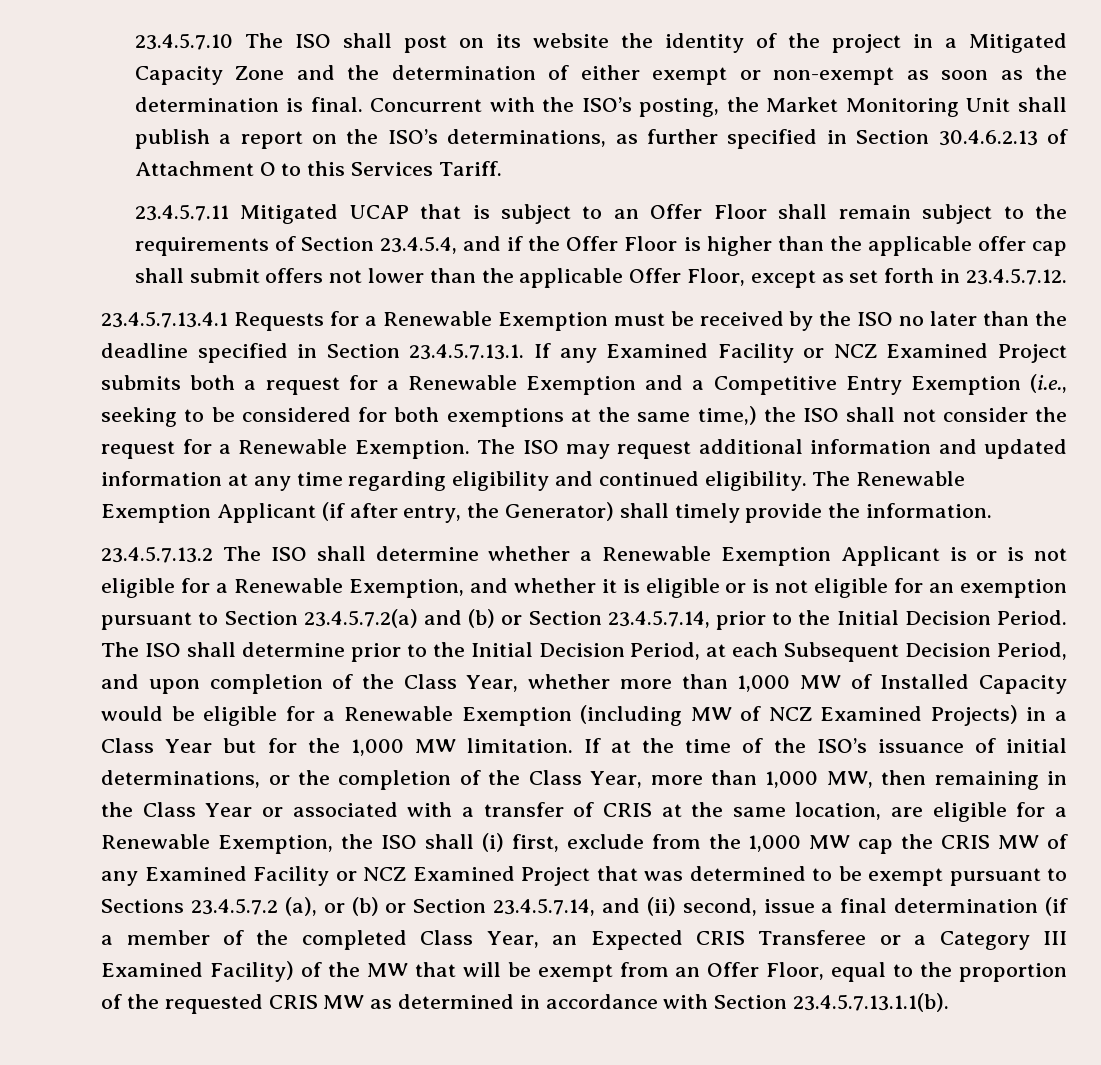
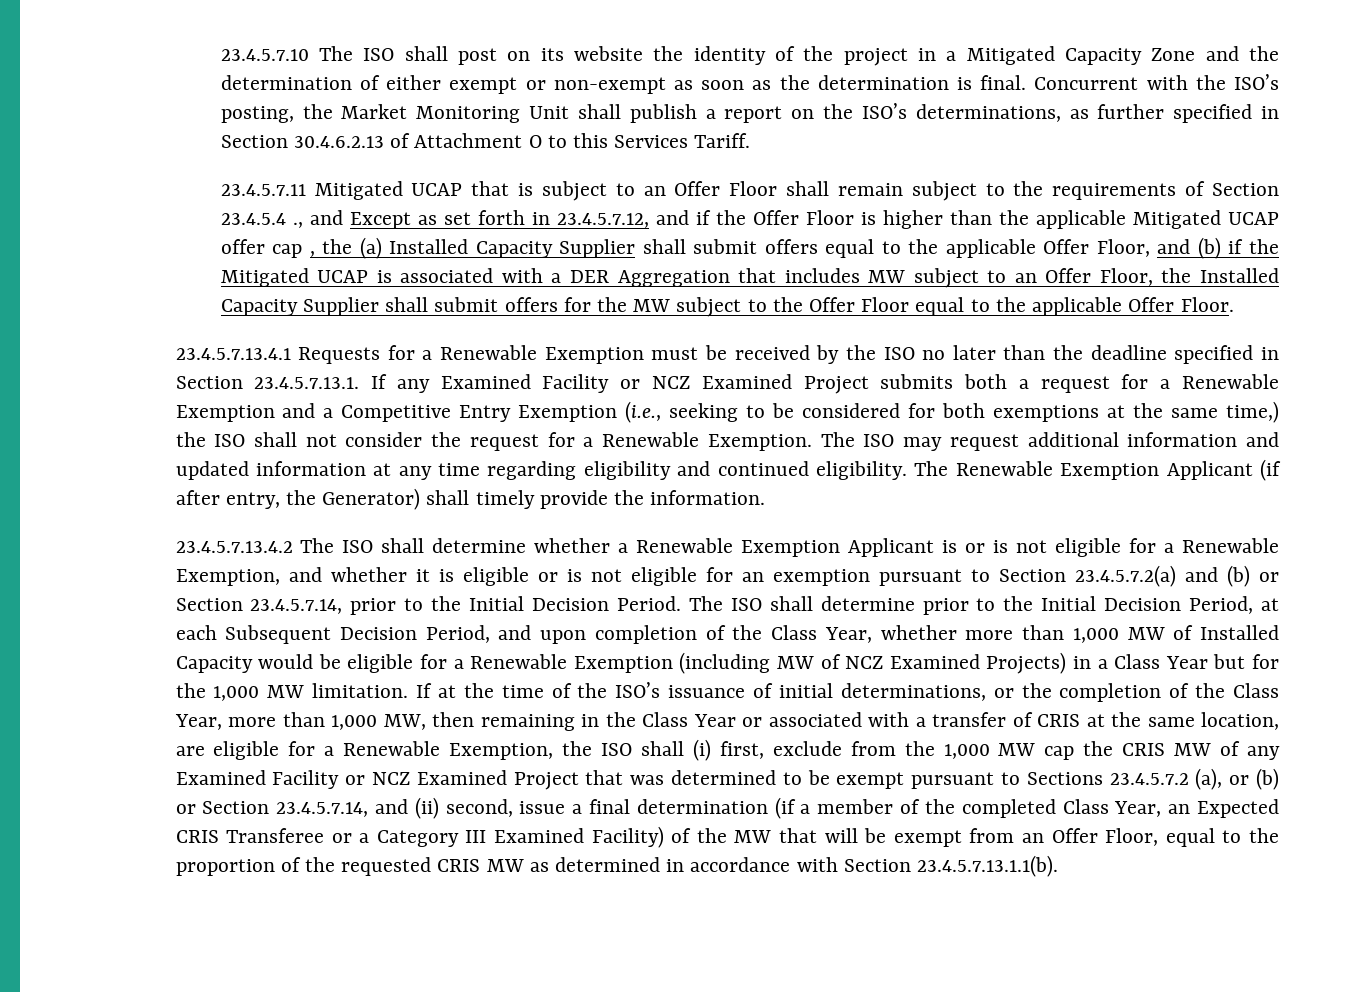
[380,236,458,254] 23.4.5.4, -> [220,210,649,229] 23.4.5.4 ., and Except as set forth in 23.4.5.7.12,
[977,236,1068,256] [134,268,1067,288] offer cap shall submit offers not lower than the applicable Offer Floor, except as set forth in 23.4.5.7.12. -> [1132,210,1279,229] [220,237,1279,259] [220,268,1280,288] [220,297,1234,317] Mitigated UCAP offer cap , the (a) Installed Capacity Supplier shall submit offers equal to the applicable Offer Floor, and (b) if the Mitigated UCAP is associated with a DER Aggregation that includes MW subject to an Offer Floor, the Installed Capacity Supplier shall submit offers for the MW subject to the Offer Floor equal to the applicable Offer Floor.
[101,546,214,563] 23.4.5.7.13.2 -> [175,541,293,553] 23.4.5.7.13.4.2

